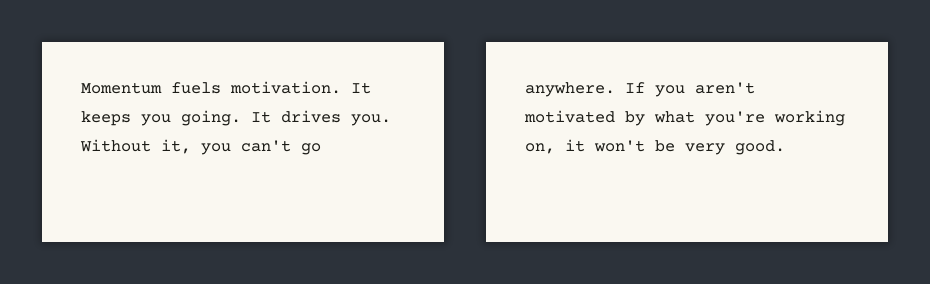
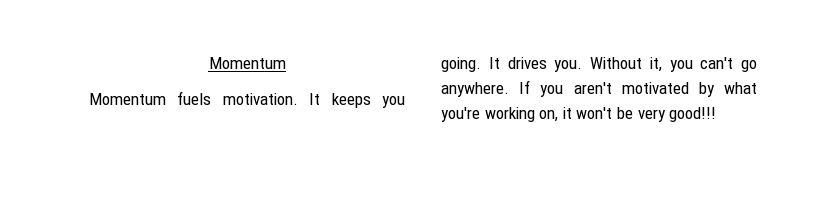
[81,82,162,94] Momentum -> [208,57,286,69] [89,93,166,105] Momentum // Momentum
[735,140,785,155] good. -> [669,107,717,122] good!!!

